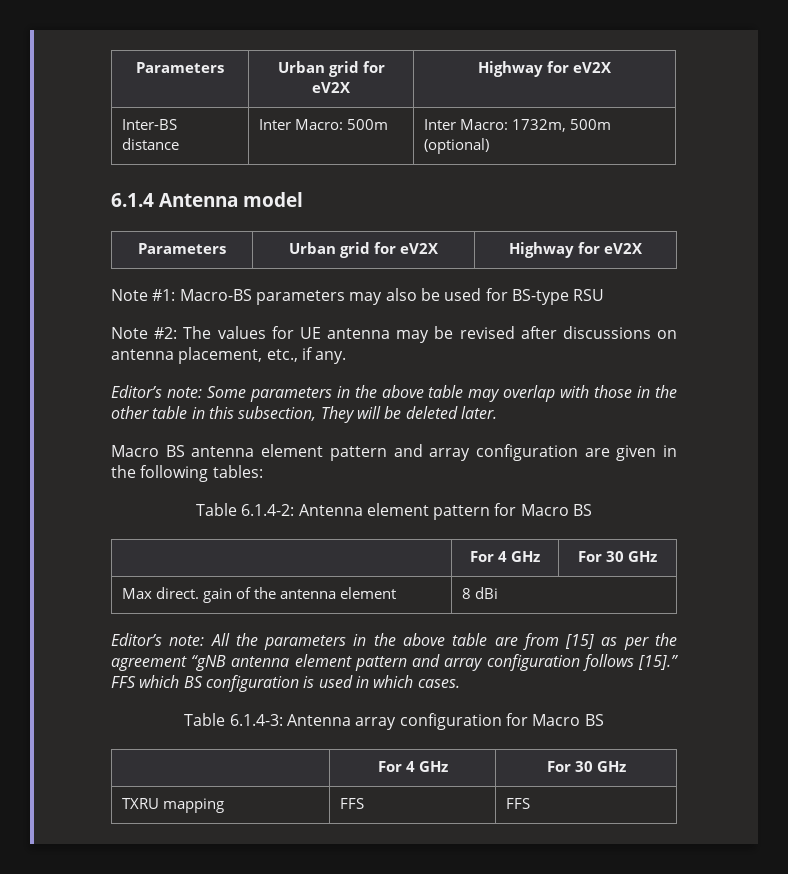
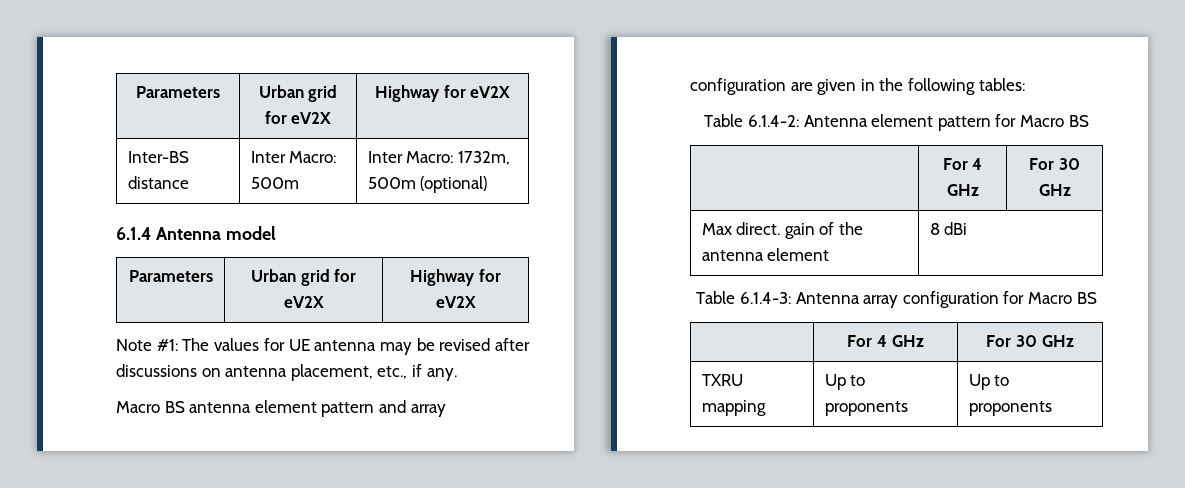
[179,288,605,305] [111,327,178,339] Macro-BS parameters may also be used for BS-type RSU // Note #2: -> (178, 345) none
[111,385,677,402] [111,406,497,423] // Editor’s note: Some parameters in the above table may overlap with those in the other table in this subsection, They will be deleted later. -> (457, 374) none
[111,633,677,650] [111,654,678,671] [111,675,460,692] // Editor’s note: All the parameters in the above table are from [15] as per the agreement “gNB antenna element pattern and array configuration follows [15].” FFS which BS configuration is used in which cases. -> (968, 228) none
[340,798,365,809] [506,798,531,809] FFS | FFS -> [824,374,866,390] [824,401,908,416] [968,374,1010,390] [968,401,1052,416] Up to proponents | Up to proponents

